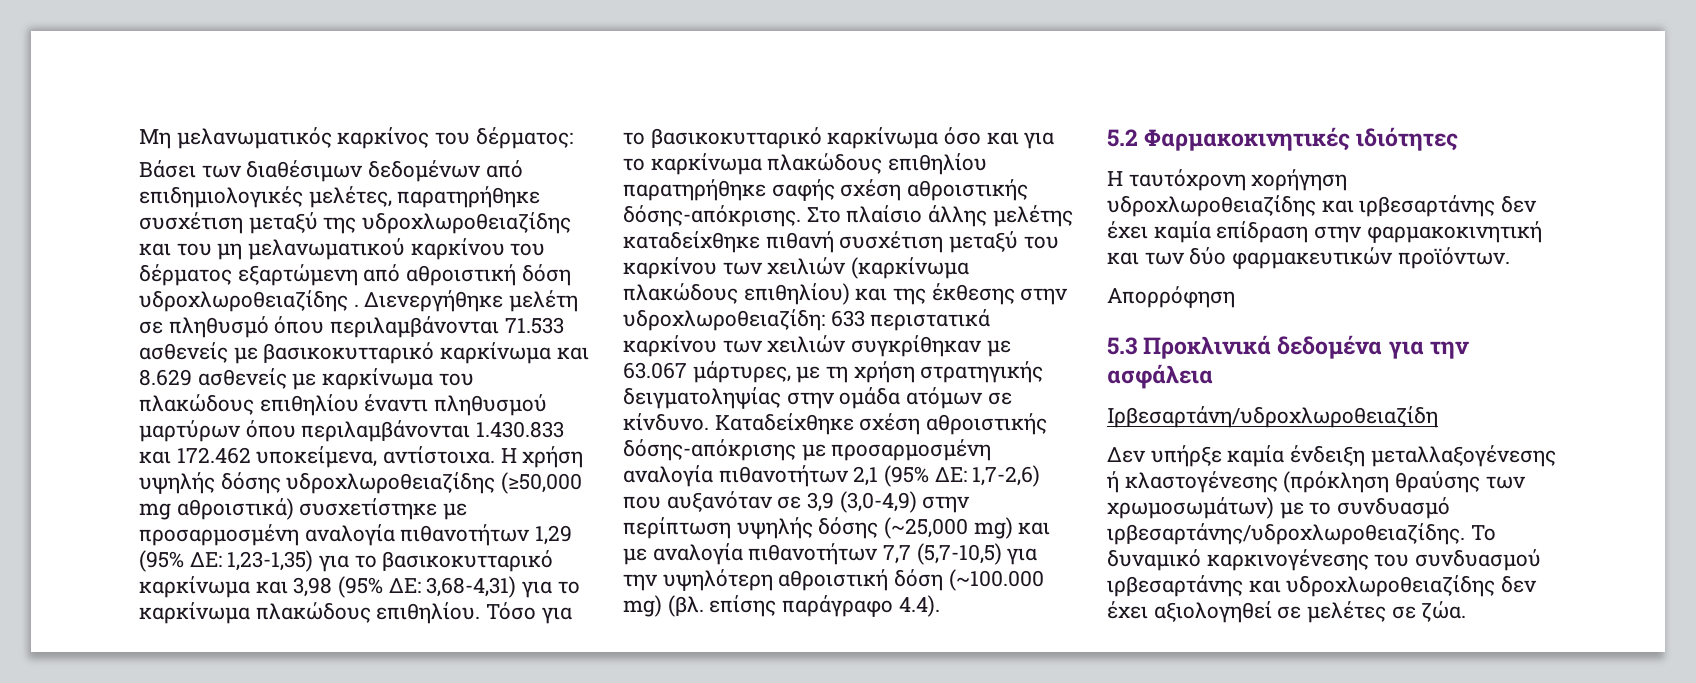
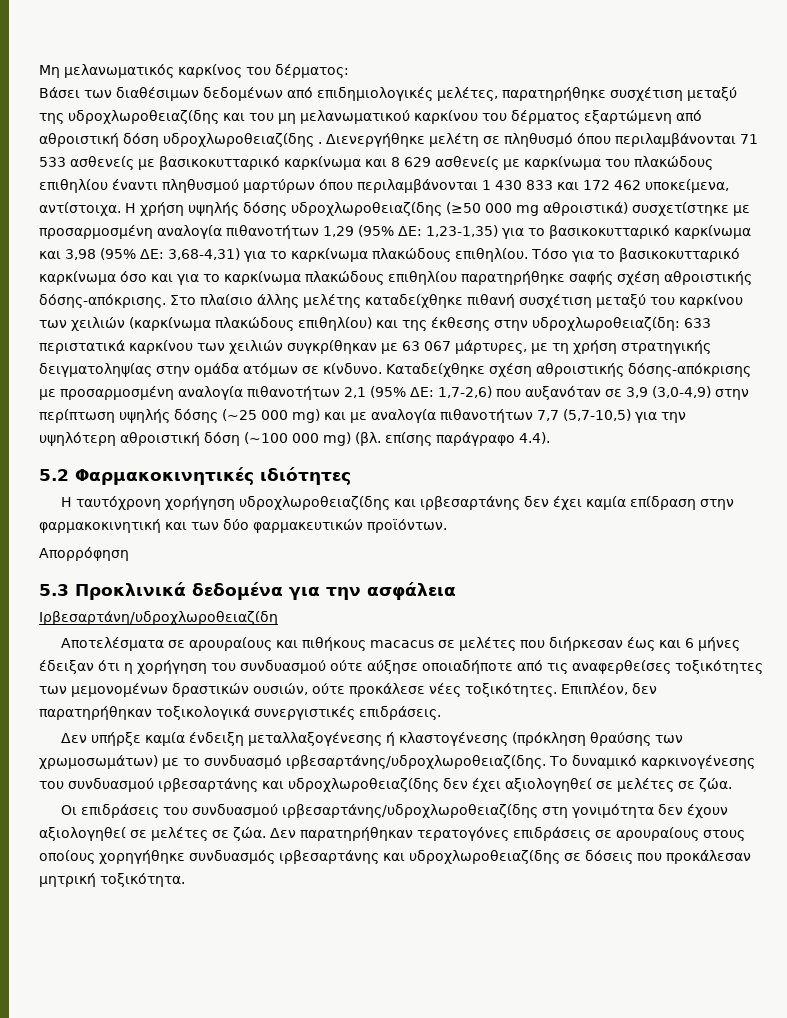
[504,317,564,334] 71.533 -> [740,134,758,144] [39,157,66,167] 71 533
[139,369,192,386] 8.629 -> [391,157,431,167] 8 629
[476,421,565,438] [139,447,251,464] 1.430.833 και 172.462 -> [482,180,641,190] 1 430 833 και 172 462
[501,472,583,494] (≥50,000 -> [446,202,512,214] (≥50 000
[623,362,687,379] 63.067 -> [402,341,451,351] 63 067
[884,517,969,539] (~25,000 -> [222,409,288,421] (~25 000
[948,569,1044,591] (~100.000 -> [244,432,319,444] (~100 000
(1438, 417) none -> [60,637,740,651] [39,660,763,674] [39,683,657,697] [39,706,441,720] // Αποτελέσματα σε αρουραίους και πιθήκους macacus σε μελέτες που διήρκεσαν έως και 6 μήνες έδειξαν ότι η χορήγηση του συνδυασμού ούτε αύξησε οποιαδήποτε από τις αναφερθείσες τοξικότητες των μεμονομένων δραστικών ουσιών, ούτε προκάλεσε νέες τοξικότητες. Επιπλέον, δεν παρατηρήθηκαν τοξικολογικά συνεργιστικές επιδράσεις.
(1467, 611) none -> [60,804,728,818] [39,827,745,841] [39,850,751,864] [39,873,185,887] // Οι επιδράσεις του συνδυασμού ιρβεσαρτάνης/υδροχλωροθειαζίδης στη γονιμότητα δεν έχουν αξιολογηθεί σε μελέτες σε ζώα. Δεν παρατηρήθηκαν τερατογόνες επιδράσεις σε αρουραίους στους οποίους χορηγήθηκε συνδυασμός ιρβεσαρτάνης και υδροχλωροθειαζίδης σε δόσεις που προκάλεσαν μητρική τοξικότητα.

